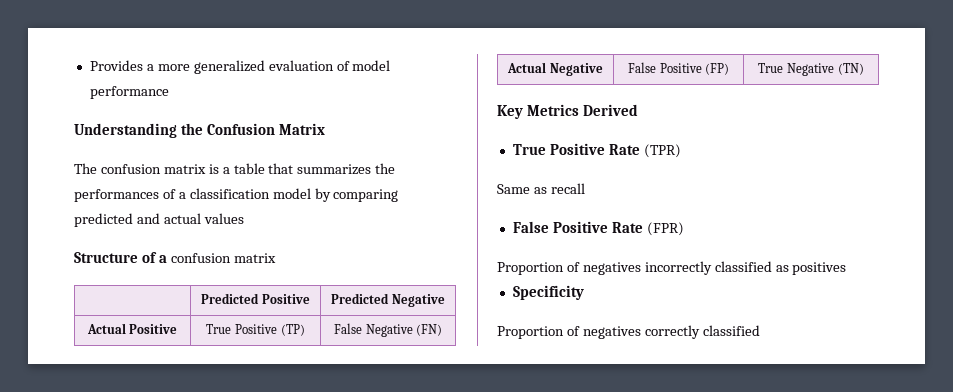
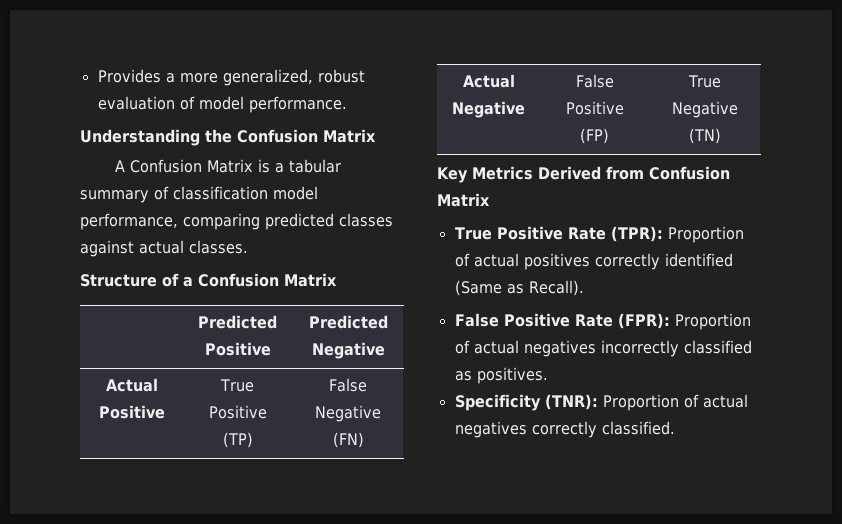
[193,60,265,74] generalized -> [222,69,365,86] generalized, robust
[89,86,169,99] performance -> [248,96,347,113] performance.
[74,163,396,175] [74,189,186,202] The confusion matrix is a table that summarizes the performances of a -> [115,159,342,173] [80,186,169,203] A Confusion Matrix is a tabular summary of
[314,188,331,202] by -> [80,213,178,230] performance,
[136,213,244,224] and actual values -> [339,213,393,227] [80,240,248,257] classes against actual classes.
[170,253,276,263] confusion matrix -> [198,273,337,287] Confusion Matrix
(638, 110) none -> [606,166,730,180] [437,193,490,207] from Confusion Matrix
[643,144,681,158] [497,183,585,194] (TPR) // Same as recall -> [610,226,744,243] [454,253,733,270] [454,280,584,296] (TPR): Proportion of actual positives correctly identified (Same as Recall).
[646,222,684,236] [497,262,580,275] (FPR) // Proportion of -> [617,313,751,330] [454,340,519,354] (FPR): Proportion of actual
[792,262,847,275] positives -> [476,367,548,384] positives.
[497,326,580,339] // Proportion of -> [544,394,748,411] (TNR): Proportion of actual
[702,325,760,336] classified -> [601,421,675,435] classified.

